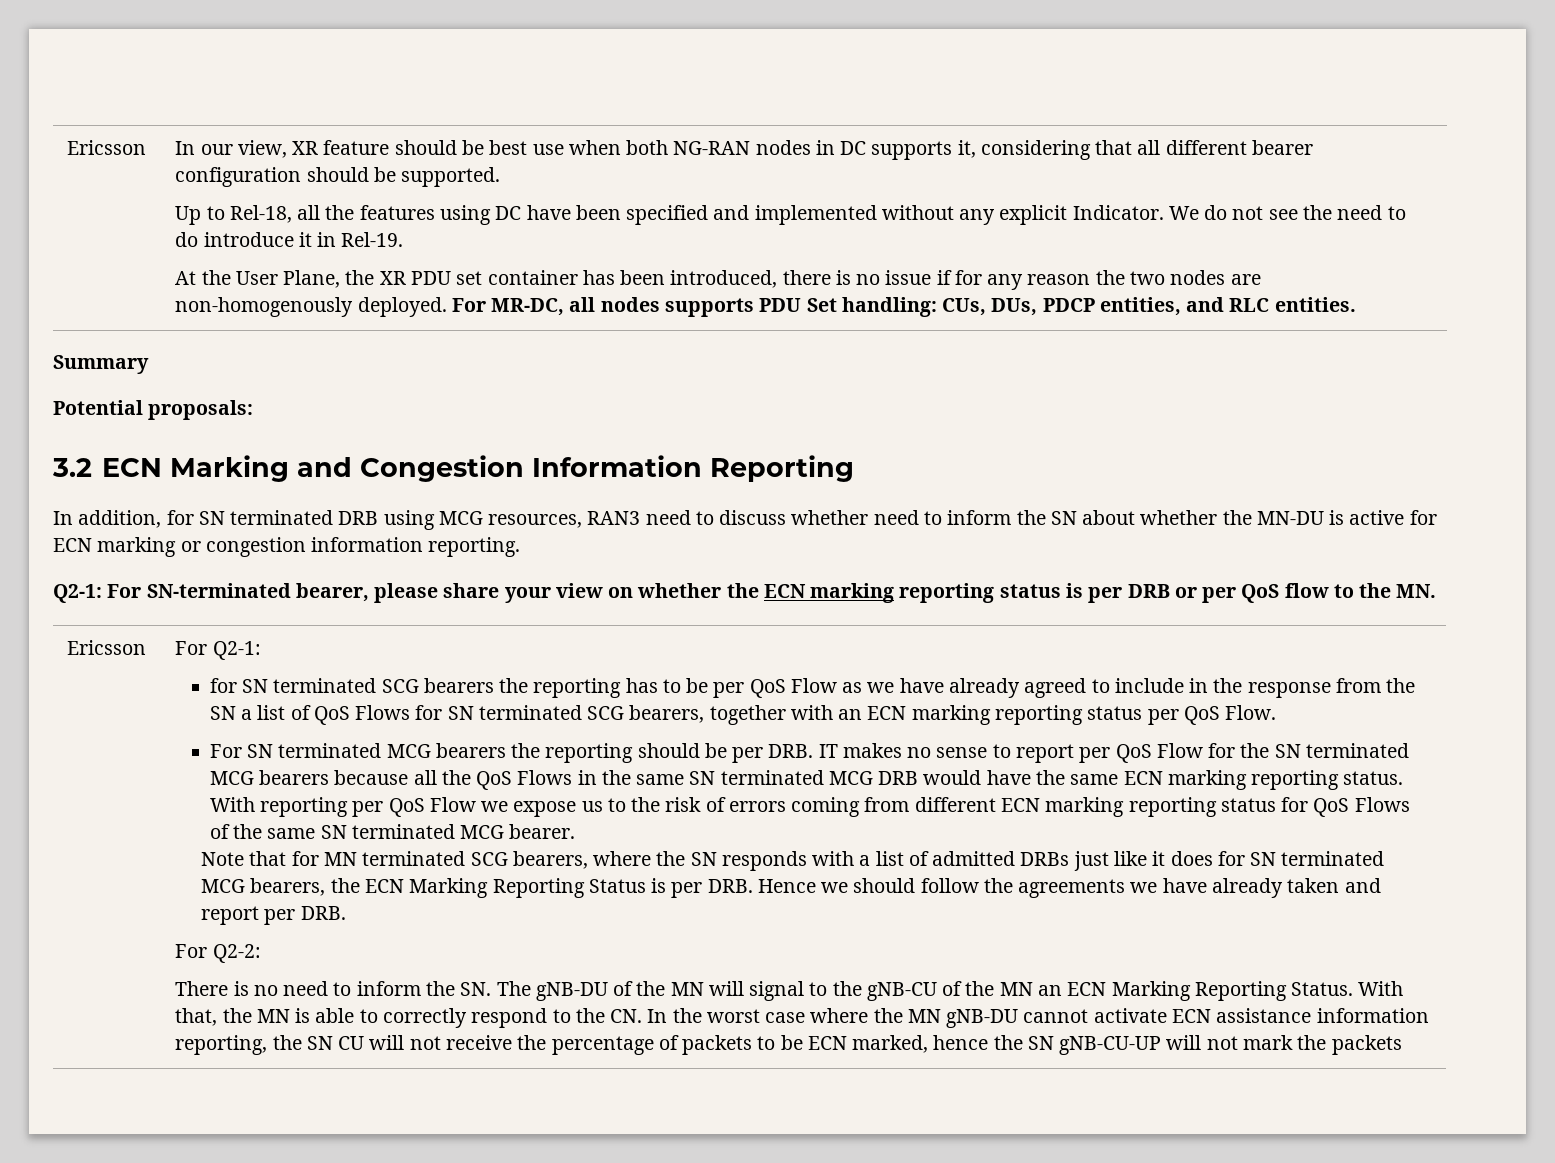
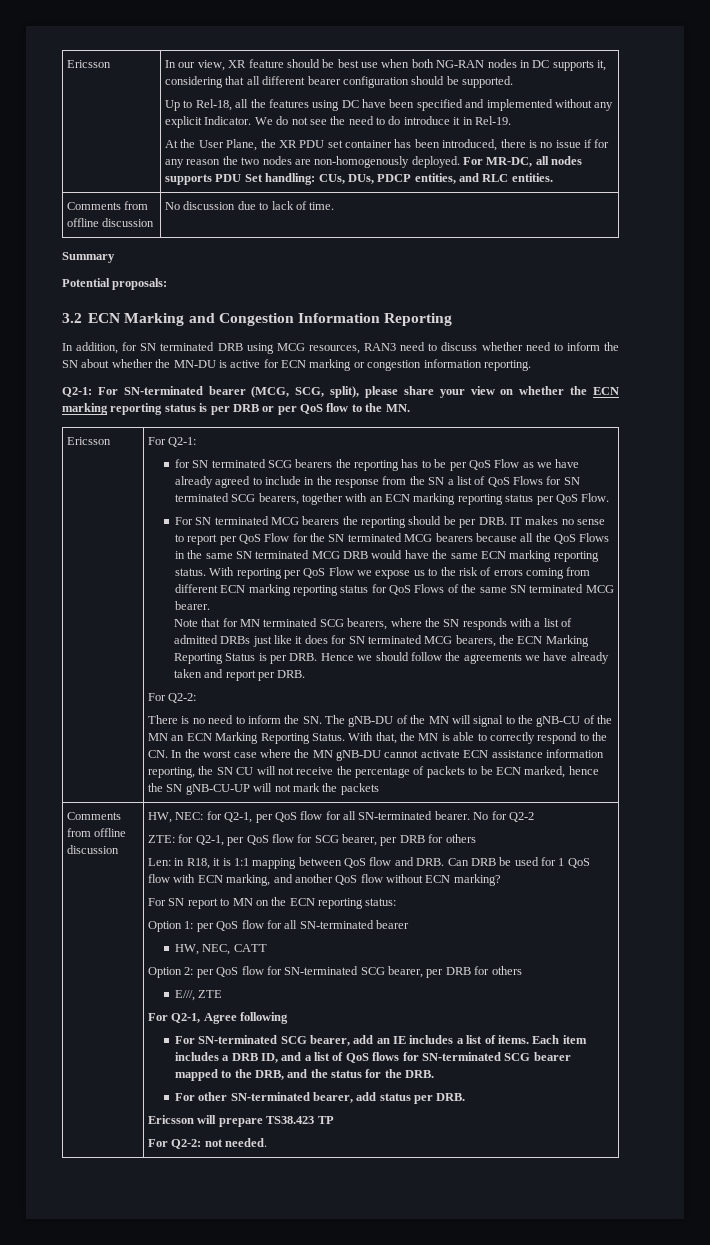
(1356, 304) none -> [67,201,149,210] [67,218,155,227] [165,201,335,210] // Comments from offline discussion | No discussion due to lack of time.
[295,583,369,602] bearer, -> [208,386,360,398] bearer (MCG, SCG, split),
(1402, 1045) none -> [67,812,122,820] [67,828,127,837] [67,845,120,854] [148,811,534,823] [148,834,476,846] [148,857,590,869] [148,874,501,886] [148,897,397,909] [148,920,410,932] [174,944,267,955] [148,966,522,978] [174,990,223,1001] [148,1012,289,1024] [174,1035,587,1046] [174,1052,571,1063] [174,1069,435,1081] [174,1092,466,1104] [148,1115,334,1127] [148,1138,268,1149] // Comments from offline discussion | HW, NEC: for Q2-1, per QoS flow for all SN-terminated bearer. No for Q2-2 // ZTE: for Q2-1, per QoS flow for SCG bearer, per DRB for others // Len: in R18, it is 1:1 mapping between QoS flow and DRB. Can DRB be used for 1 QoS flow with ECN marking, and another QoS flow without ECN marking? // For SN report to MN on the ECN reporting status: // Option 1: per QoS flow for all SN-terminated bearer // HW, NEC, CATT // Option 2: per QoS flow for SN-terminated SCG bearer, per DRB for others // E///, ZTE // For Q2-1, Agree following // For SN-terminated SCG bearer, add an IE includes a list of items. Each item includes a DRB ID, and a list of QoS flows for SN-terminated SCG bearer mapped to the DRB, and the status for the DRB. // For other SN-terminated bearer, add status per DRB. // Ericsson will prepare TS38.423 TP // For Q2-2: not needed.

